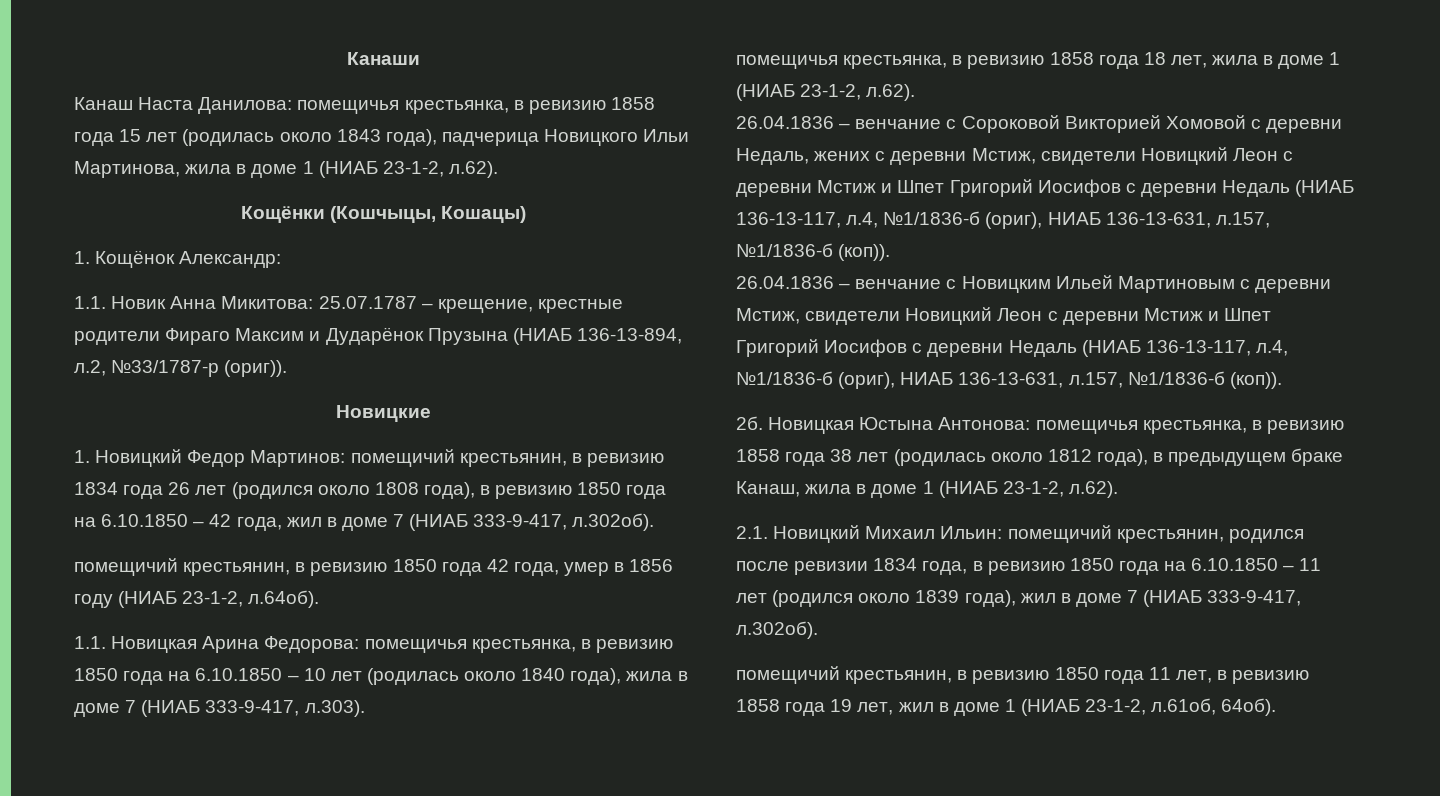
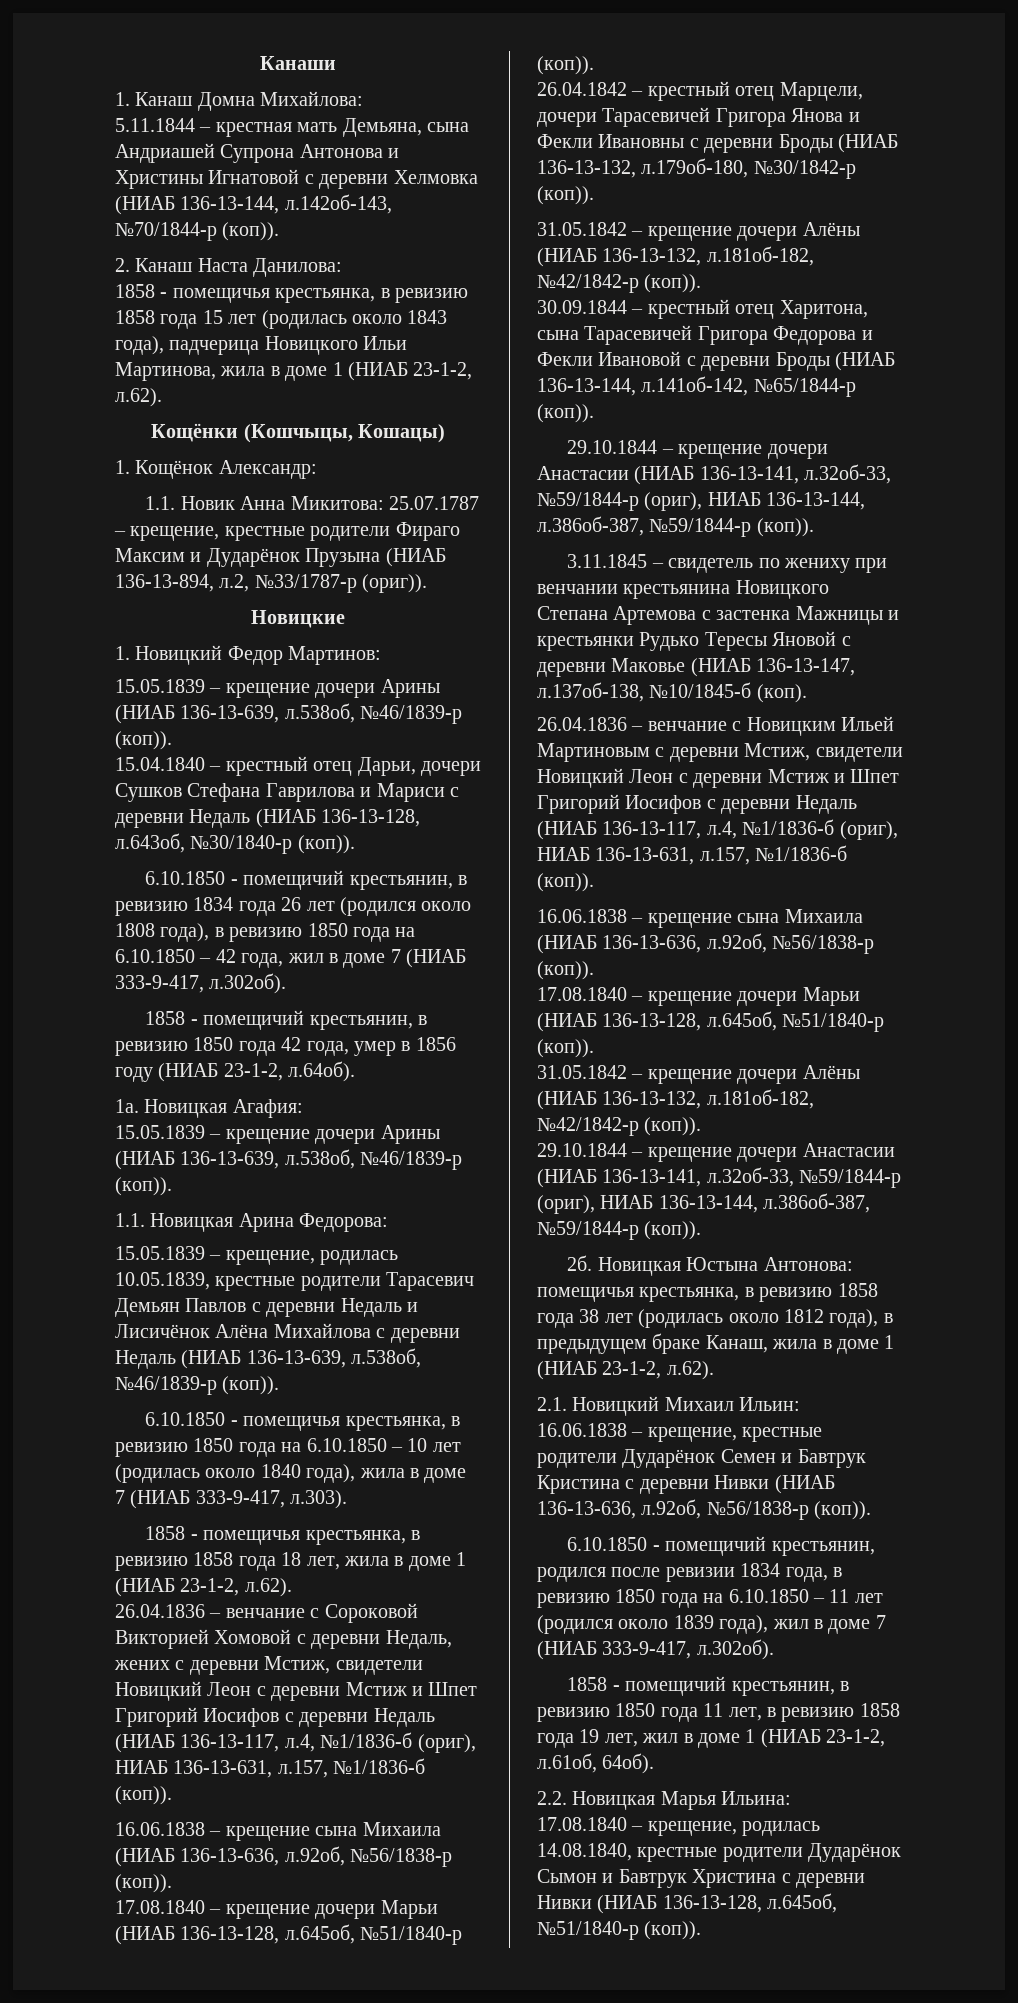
(420, 58) none -> [115,91,364,111] [115,118,469,137] [115,143,400,163] [115,169,478,189] [115,194,392,215] [115,222,280,241] [115,258,130,272] 1. Канаш Домна Михайлова: // 5.11.1844 – крестная мать Демьяна, сына Андриашей Супрона Антонова и Христины Игнатовой с деревни Хелмовка (НИАБ 136-13-144, л.142об-143, №70/1844-р (коп)). // 2.
(293, 105) none -> [115,284,168,298] // 1858 -
(346, 458) none -> [115,679,440,698] [115,703,463,724] [115,731,172,750] [115,756,481,776] [115,783,459,802] [115,809,421,828] [115,833,355,854] [145,871,238,885] // 15.05.1839 – крещение дочери Арины (НИАБ 136-13-639, л.538об, №46/1839-р (коп)). // 15.04.1840 – крестный отец Дарьи, дочери Сушков Стефана Гаврилова и Мариси с деревни Недаль (НИАБ 136-13-128, л.643об, №30/1840-р (коп)). // 6.10.1850 -
(655, 522) none -> [145,1011,198,1025] 1858 -
[74,636,360,653] 1.1. Новицкая Арина Федорова: -> [115,1099,303,1118] [115,1125,440,1144] [115,1149,463,1170] [115,1177,172,1196] [115,1213,389,1232] [115,1246,399,1265] [115,1272,475,1291] [115,1298,418,1317] [115,1323,460,1343] [115,1348,422,1369] [115,1376,280,1395] [145,1412,238,1426] 1а. Новицкая Агафия: // 15.05.1839 – крещение дочери Арины (НИАБ 136-13-639, л.538об, №46/1839-р (коп)). // 1.1. Новицкая Арина Федорова: // 15.05.1839 – крещение, родилась 10.05.1839, крестные родители Тарасевич Демьян Павлов с деревни Недаль и Лисичёнок Алёна Михайлова с деревни Недаль (НИАБ 136-13-639, л.538об, №46/1839-р (коп)). // 6.10.1850 -
(365, 708) none -> [145,1526,198,1540] 1858 -
(891, 252) none -> [115,1822,441,1841] [115,1846,453,1867] [115,1874,172,1893] [115,1900,438,1919] [115,1924,463,1945] [537,56,594,75] [537,81,863,101] [537,107,860,127] [537,134,898,153] [537,158,856,179] [537,186,594,205] [537,222,860,241] [537,246,814,267] [537,274,702,293] [537,299,868,319] [537,325,873,345] [537,351,895,371] [537,376,856,397] [537,404,594,423] [567,440,828,459] [537,464,892,485] [537,492,866,511] [537,516,814,537] [567,554,888,573] [537,580,829,599] [537,606,899,625] [537,631,851,651] [537,658,856,677] [537,682,807,703] // 16.06.1838 – крещение сына Михаила (НИАБ 136-13-636, л.92об, №56/1838-р (коп)). // 17.08.1840 – крещение дочери Марьи (НИАБ 136-13-128, л.645об, №51/1840-р (коп)). // 26.04.1842 – крестный отец Марцели, дочери Тарасевичей Григора Янова и Фекли Ивановны с деревни Броды (НИАБ 136-13-132, л.179об-180, №30/1842-р (коп)). // 31.05.1842 – крещение дочери Алёны (НИАБ 136-13-132, л.181об-182, №42/1842-р (коп)). // 30.09.1844 – крестный отец Харитона, сына Тарасевичей Григора Федорова и Фекли Ивановой с деревни Броды (НИАБ 136-13-144, л.141об-142, №65/1844-р (коп)). // 29.10.1844 – крещение дочери Анастасии (НИАБ 136-13-141, л.32об-33, №59/1844-р (ориг), НИАБ 136-13-144, л.386об-387, №59/1844-р (коп)). // 3.11.1845 – свидетель по жениху при венчании крестьянина Новицкого Степана Артемова с застенка Мажницы и крестьянки Рудько Тересы Яновой с деревни Маковье (НИАБ 136-13-147, л.137об-138, №10/1845-б (коп).
(1282, 380) none -> [537,909,863,928] [537,933,875,954] [537,961,594,980] [537,987,860,1006] [537,1011,885,1032] [537,1039,594,1058] [537,1065,860,1084] [537,1089,814,1110] [537,1117,702,1136] [537,1143,895,1162] [537,1167,902,1188] [537,1193,871,1214] [537,1221,702,1240] // 16.06.1838 – крещение сына Михаила (НИАБ 136-13-636, л.92об, №56/1838-р (коп)). // 17.08.1840 – крещение дочери Марьи (НИАБ 136-13-128, л.645об, №51/1840-р (коп)). // 31.05.1842 – крещение дочери Алёны (НИАБ 136-13-132, л.181об-182, №42/1842-р (коп)). // 29.10.1844 – крещение дочери Анастасии (НИАБ 136-13-141, л.32об-33, №59/1844-р (ориг), НИАБ 136-13-144, л.386об-387, №59/1844-р (коп)).
(1003, 532) none -> [537,1423,823,1442] [537,1449,866,1468] [537,1475,835,1494] [537,1499,872,1520] [567,1537,660,1551] // 16.06.1838 – крещение, крестные родители Дударёнок Семен и Бавтрук Кристина с деревни Нивки (НИАБ 136-13-636, л.92об, №56/1838-р (коп)). // 6.10.1850 -
(818, 630) none -> [567,1677,620,1691] 1858 -
(1277, 707) none -> [537,1791,792,1810] [537,1817,821,1836] [537,1843,902,1862] [537,1869,865,1888] [537,1893,838,1914] [537,1921,702,1940] // 2.2. Новицкая Марья Ильина: // 17.08.1840 – крещение, родилась 14.08.1840, крестные родители Дударёнок Сымон и Бавтрук Христина с деревни Нивки (НИАБ 136-13-128, л.645об, №51/1840-р (коп)).

